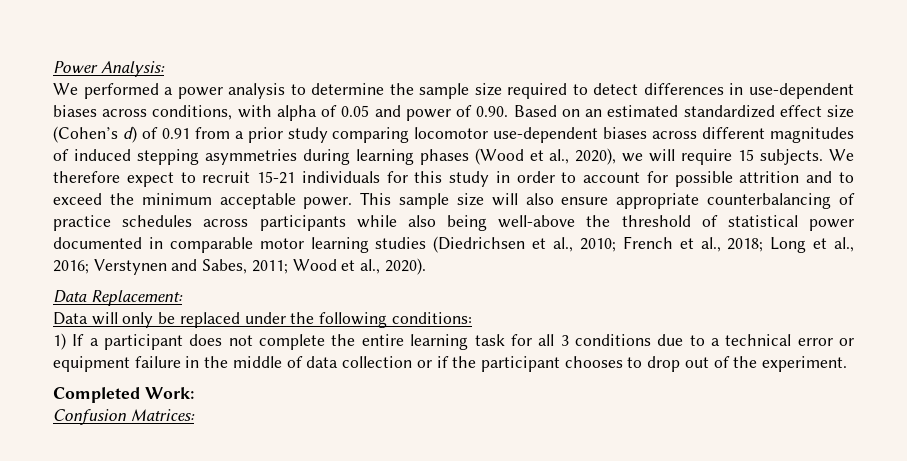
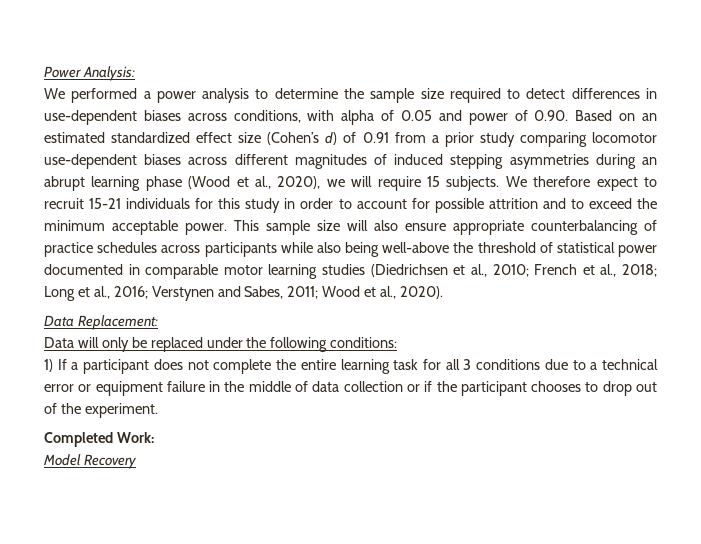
[355,149,469,165] learning phases -> [642,157,657,165] [44,176,182,191] an abrupt learning phase
[53,409,195,425] Confusion Matrices: -> [43,454,137,469] Model Recovery

